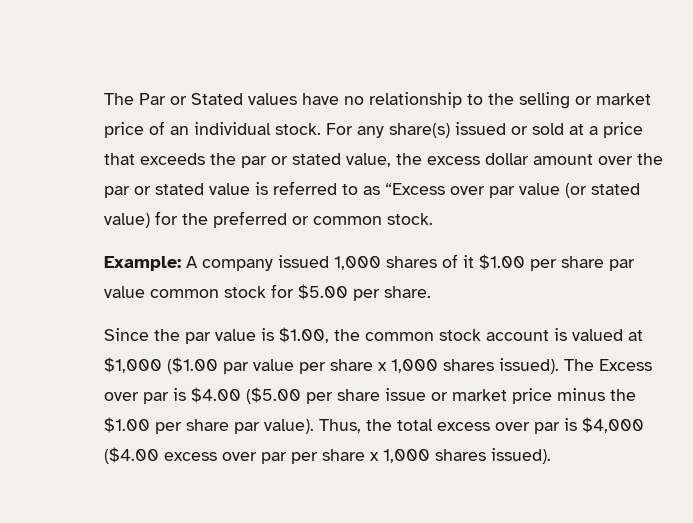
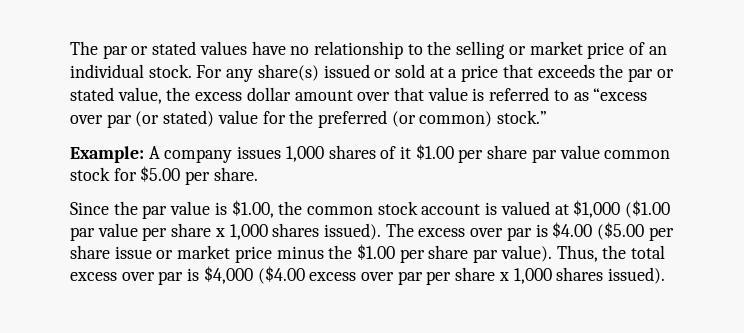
[103,93,243,105] The Par or Stated -> [69,41,197,59] The par or stated
[636,153,663,165] [103,183,204,198] the par or stated -> [393,87,424,101] that
[384,183,640,198] [103,211,433,228] “Excess over par value (or stated value) for the preferred or common stock. -> [593,88,648,101] [69,110,548,128] “excess over par (or stated) value for the preferred (or common) stock.”
[277,255,329,268] issued -> [237,146,282,159] issues
[598,359,652,371] Excess -> [418,228,466,237] excess

